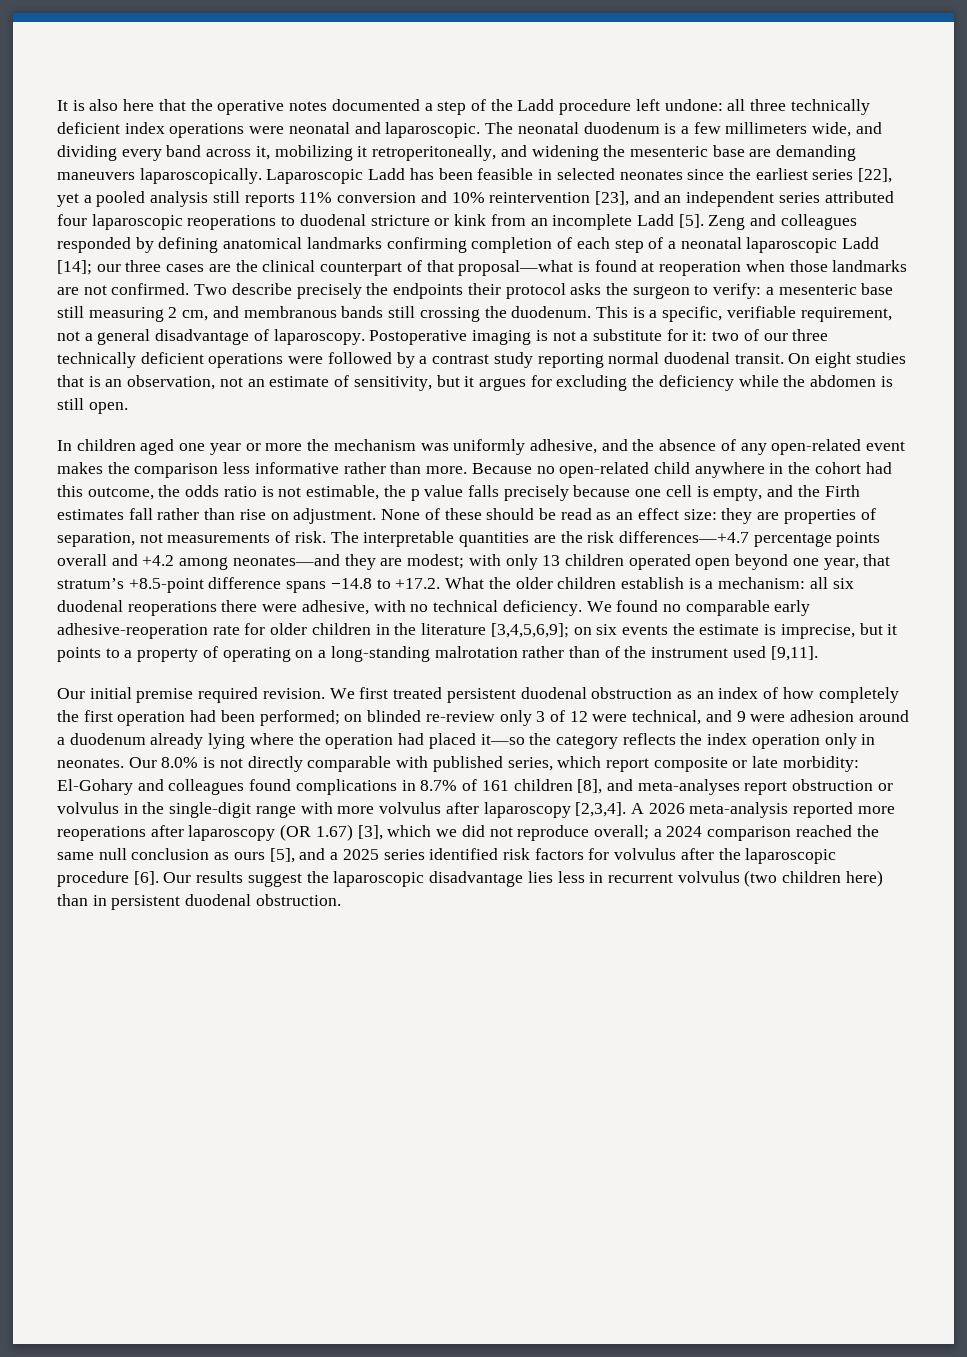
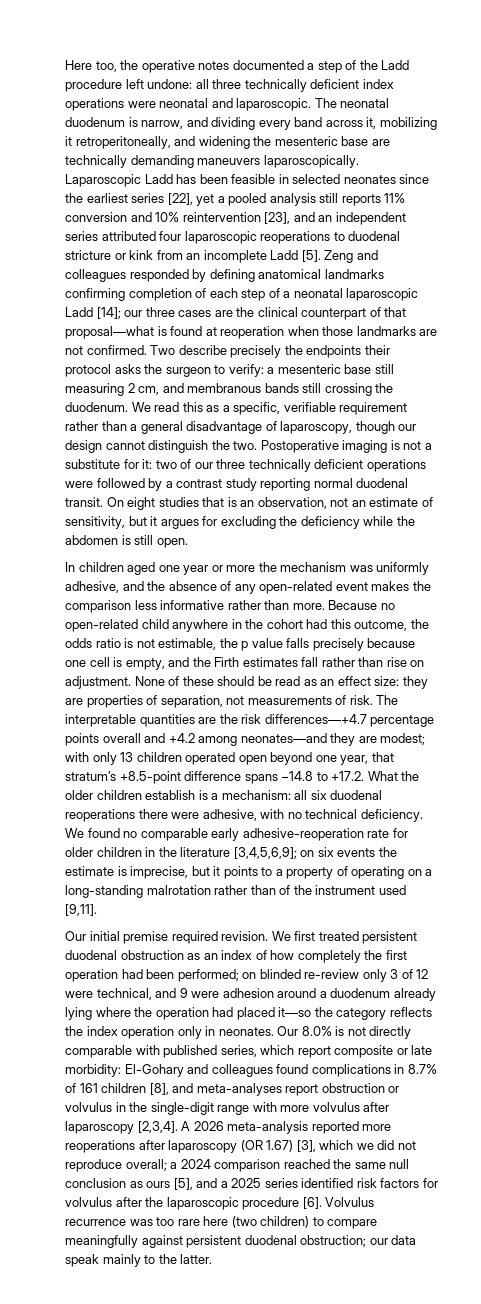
[57,99,186,111] It is also here that -> [65,60,117,72] Here too,
[680,122,852,137] a few millimeters wide, -> [141,120,184,129] narrow,
(772, 153) none -> [65,155,127,168] technically
[595,306,892,322] [57,329,365,345] This is a specific, verifiable requirement, not a general disadvantage of laparoscopy. -> [131,402,408,415] [65,421,417,434] [65,440,258,453] We read this as a specific, verifiable requirement rather than a general disadvantage of laparoscopy, though our design cannot distinguish the two.
[163,870,883,887] [57,894,341,910] Our results suggest the laparoscopic disadvantage lies less in recurrent volvulus (two children here) than in persistent duodenal obstruction. -> [325,1197,375,1207] [65,1216,378,1229] [65,1235,417,1248] [65,1254,213,1267] Volvulus recurrence was too rare here (two children) to compare meaningfully against persistent duodenal obstruction; our data speak mainly to the latter.

